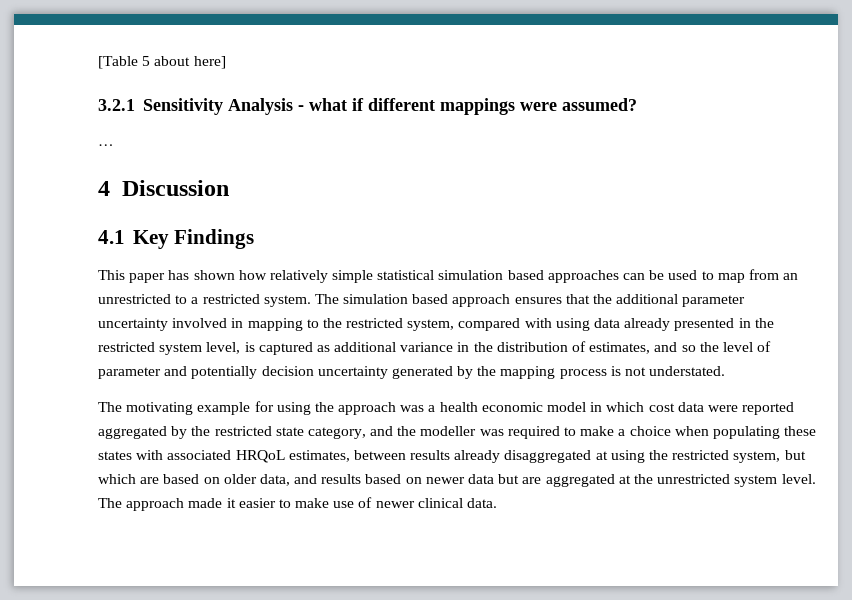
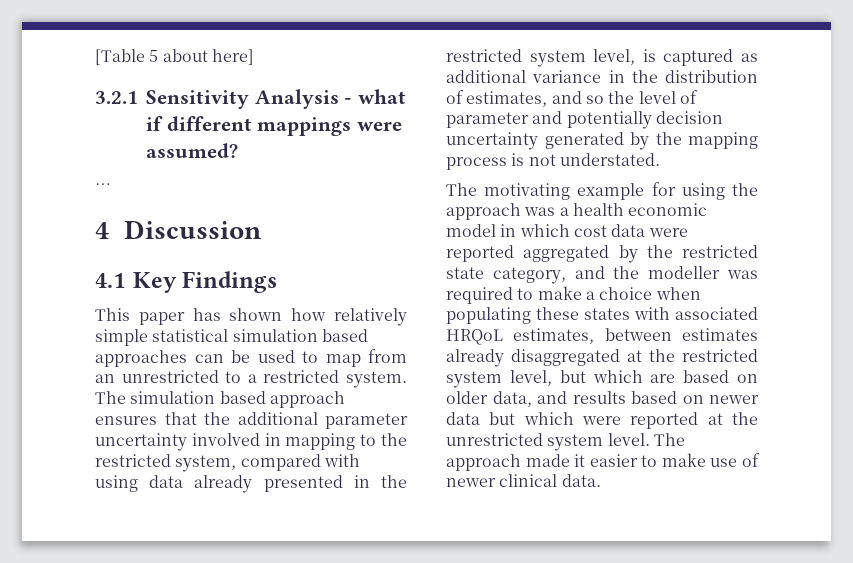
[410,450,451,460] results -> [682,328,758,341] estimates
[610,450,781,463] using the restricted system, -> [649,349,758,362] [446,370,552,388] the restricted system level,
[522,474,615,487] are aggregated -> [523,412,699,429] which were reported

